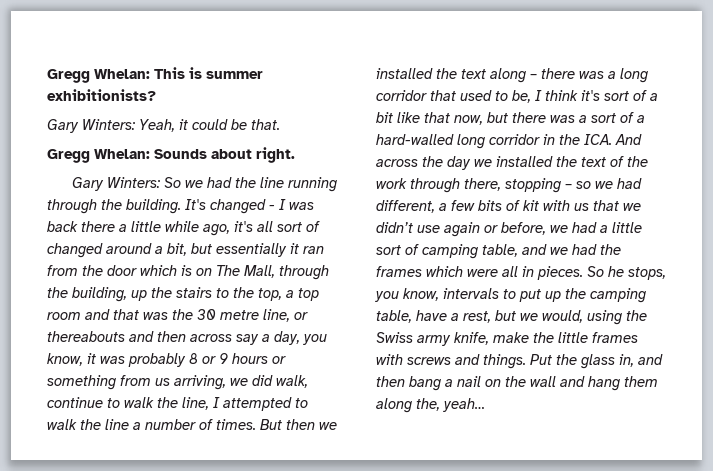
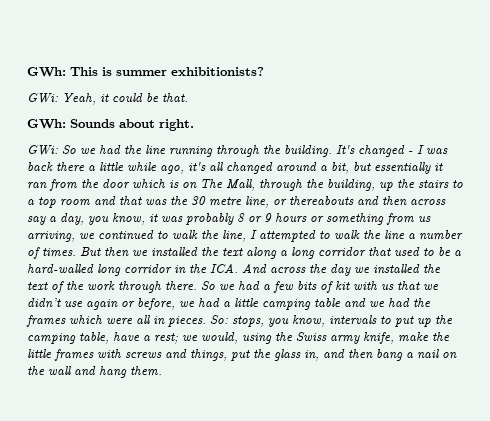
[47,69,150,83] Gregg Whelan: -> [27,67,66,77] GWh:
[47,119,135,133] Gary Winters: -> [27,93,58,104] GWi:
[47,149,150,163] Gregg Whelan: -> [27,119,66,129] GWh:
[71,177,160,191] Gary Winters: -> [27,145,58,156] GWi:
[277,221,320,232] sort of -> (223, 166) none
[233,287,282,301] the top, -> (463, 184) none
[252,375,308,388] [47,397,103,408] did walk, continue -> [98,230,154,240] continued
[530,68,604,79] – there was -> (277, 253) none
[512,90,658,103] [376,112,634,125] be, I think it's sort of a bit like that now, but there was a sort of -> [438,247,451,256] be
[464,178,642,193] [376,200,435,213] there, stopping – so we had different, -> [165,281,260,291] there. So we had
[376,244,518,259] sort of camping table, -> [262,298,341,310] camping table
[587,266,624,277] So he -> [210,315,228,324] So:
[463,310,516,323] rest, but -> [154,333,178,344] rest;
[483,354,552,369] things. Put -> [190,349,250,361] things, put
[624,376,658,387] [376,398,485,413] them along the, yeah… -> [130,366,162,376] them.

